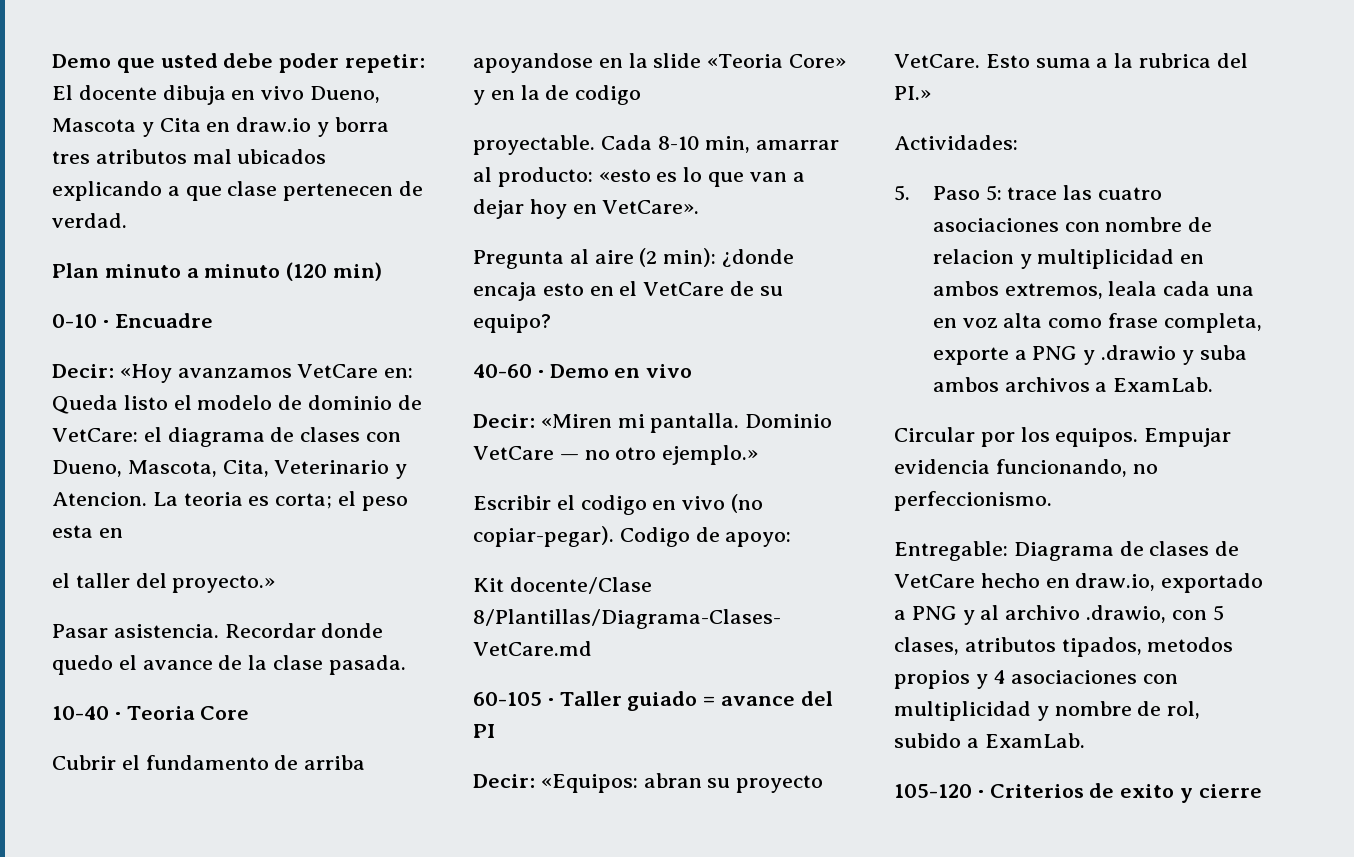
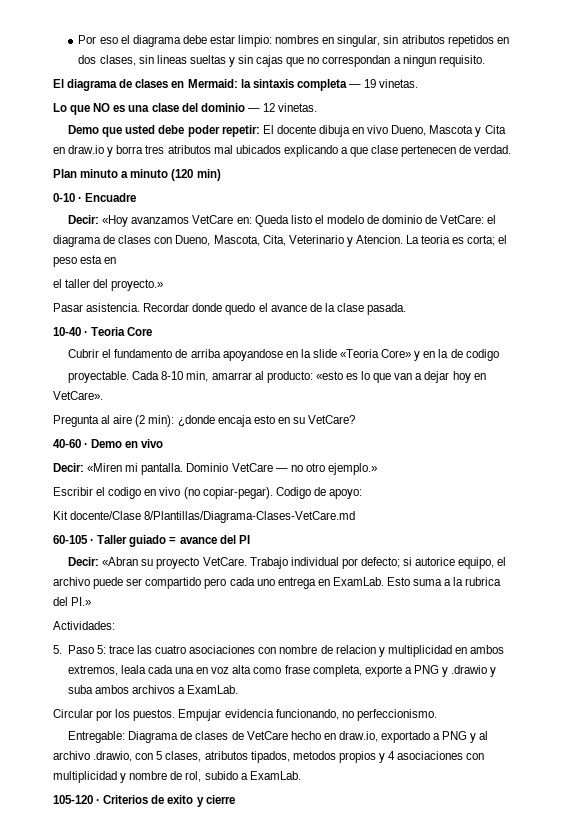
(52, 61) none -> [78,35,509,47] [78,55,485,67] [53,79,419,91] [53,103,318,115] Por eso el diagrama debe estar limpio: nombres en singular, sin atributos repetidos en dos clases, sin lineas sueltas y sin cajas que no correspondan a ningun requisito. // El diagrama de clases en Mermaid: la sintaxis completa — 19 vinetas. // Lo que NO es una clase del dominio — 12 vinetas. //
[619,281,783,296] [473,314,551,333] el VetCare de su equipo? -> [292,415,356,424] su VetCare?
[540,773,702,793] «Equipos: abran -> [102,557,139,566] «Abran
(980, 61) none -> [249,557,507,569] [53,577,384,589] Trabajo individual por defecto; si autorice equipo, el archivo puede ser compartido pero cada uno entrega en ExamLab.
[1055,428,1139,447] equipos. -> [133,709,176,721] puestos.

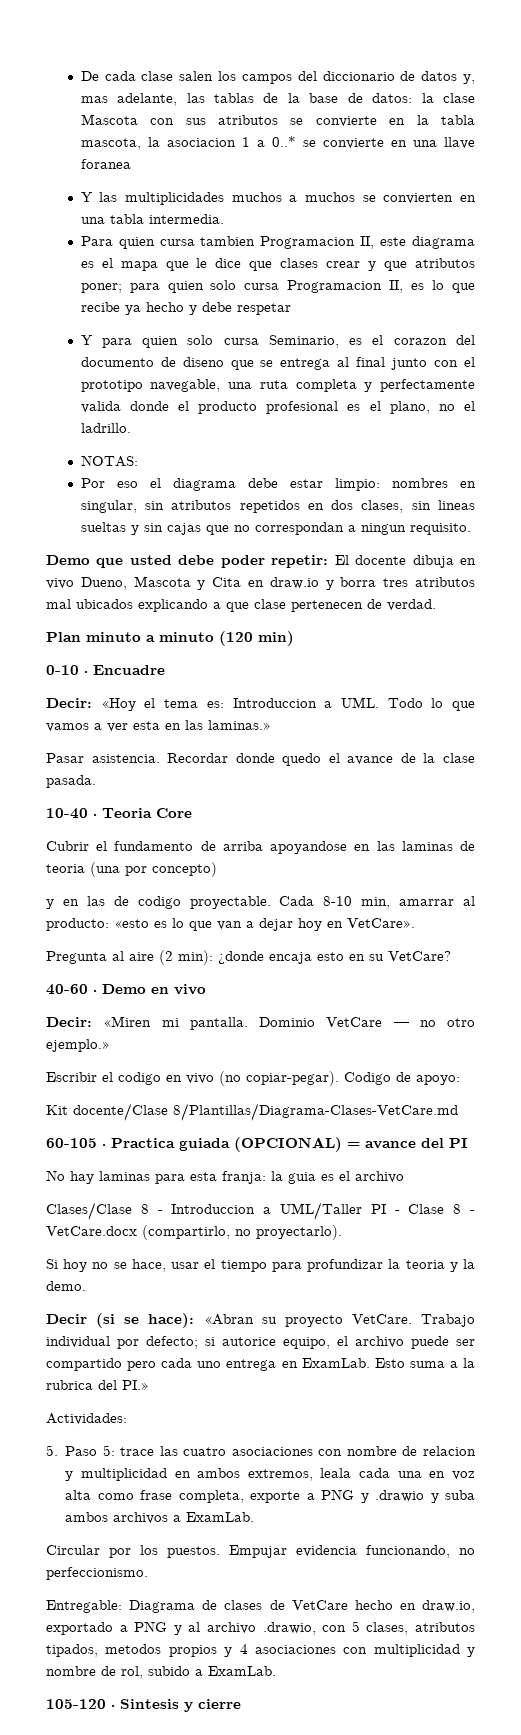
(78, 39) none -> [80,71,476,84] [80,93,475,106] [80,114,475,127] [80,136,475,150] [80,159,131,169] [80,192,476,205] [80,214,224,224] [80,236,475,249] [80,258,476,271] [80,280,475,293] [80,302,291,315] [80,335,476,348] [80,357,475,370] [80,379,475,392] [80,401,475,414] [80,423,131,433] [80,455,138,467] De cada clase salen los campos del diccionario de datos y, mas adelante, las tablas de la base de datos: la clase Mascota con sus atributos se convierte en la tabla mascota, la asociacion 1 a 0..* se convierte en una llave foranea // Y las multiplicidades muchos a muchos se convierten en una tabla intermedia. // Para quien cursa tambien Programacion II, este diagrama es el mapa que le dice que clases crear y que atributos poner; para quien solo cursa Programacion II, es lo que recibe ya hecho y debe respetar // Y para quien solo cursa Seminario, es el corazon del documento de diseno que se entrega al final junto con el prototipo navegable, una ruta completa y perfectamente valida donde el producto profesional es el plano, no el ladrillo. // NOTAS: //
[53,79,419,91] [53,103,318,115] // El diagrama de clases en Mermaid: la sintaxis completa — 19 vinetas. // Lo que NO es una clase del dominio — 12 vinetas. -> (471, 529) none
[131,215,497,227] [53,235,508,247] [53,255,117,267] [53,279,164,291] avanzamos VetCare en: Queda listo el modelo de dominio de VetCare: el diagrama de clases con Dueno, Mascota, Cita, Veterinario y Atencion. La teoria es corta; el peso esta en // el taller del proyecto.» -> [144,697,475,711] [46,720,271,732] el tema es: Introduccion a UML. Todo lo que vamos a ver esta en las laminas.»
[300,349,412,358] la slide «Teoria Core» -> [376,841,476,851] [46,862,217,877] las laminas de teoria (una por concepto) //
[438,349,449,358] la -> [86,896,105,906] las
(499, 355) // -> (181, 902) none
[97,535,167,547] Taller guiado -> [111,1137,342,1152] Practica guiada (OPCIONAL)
[68,557,100,566] Decir: -> [46,1170,404,1184] [46,1202,476,1220] [46,1225,342,1240] [46,1259,475,1272] [46,1281,86,1291] [46,1313,195,1328] No hay laminas para esta franja: la guia es el archivo // Clases/Clase 8 - Introduccion a UML/Taller PI - Clase 8 - VetCare.docx (compartirlo, no proyectarlo). // Si hoy no se hace, usar el tiempo para profundizar la teoria y la demo. // Decir (si se hace):
[103,795,194,804] Criterios de exito -> [120,1699,179,1709] Sintesis

